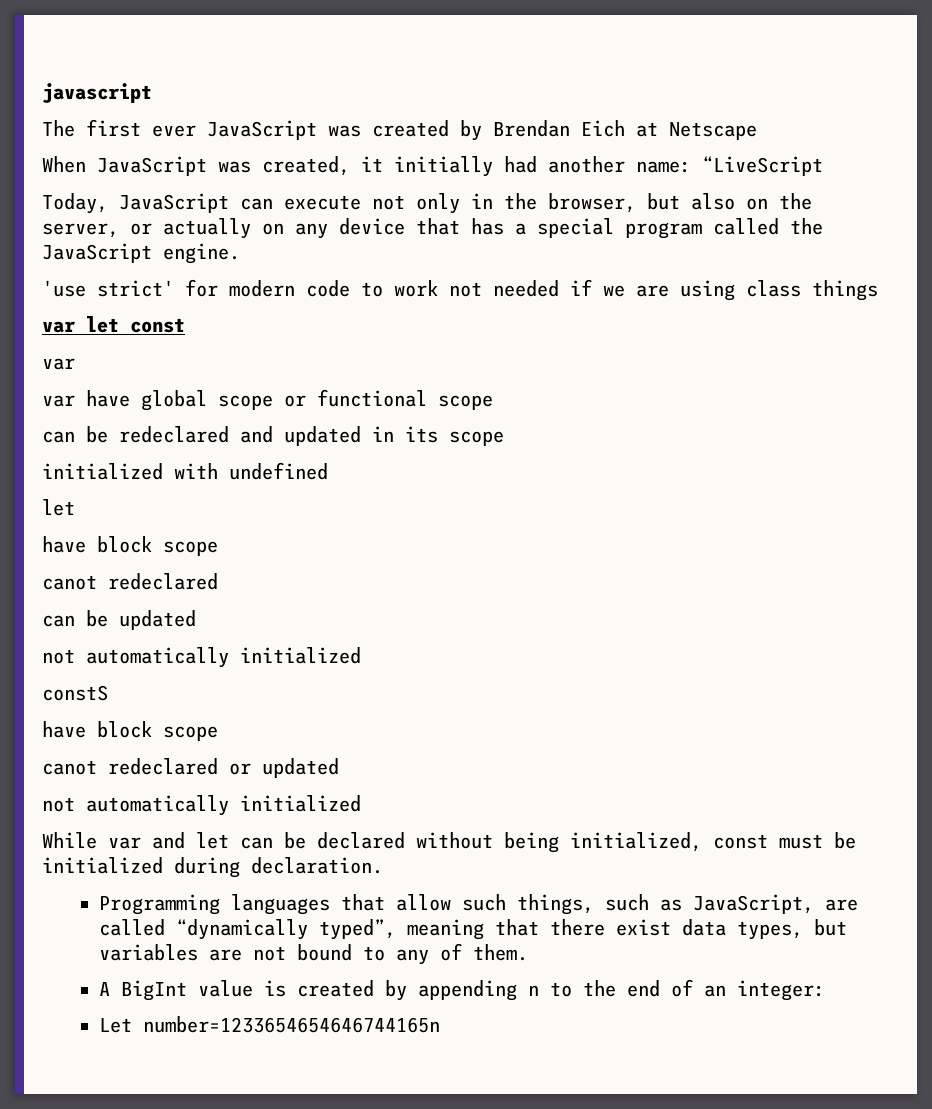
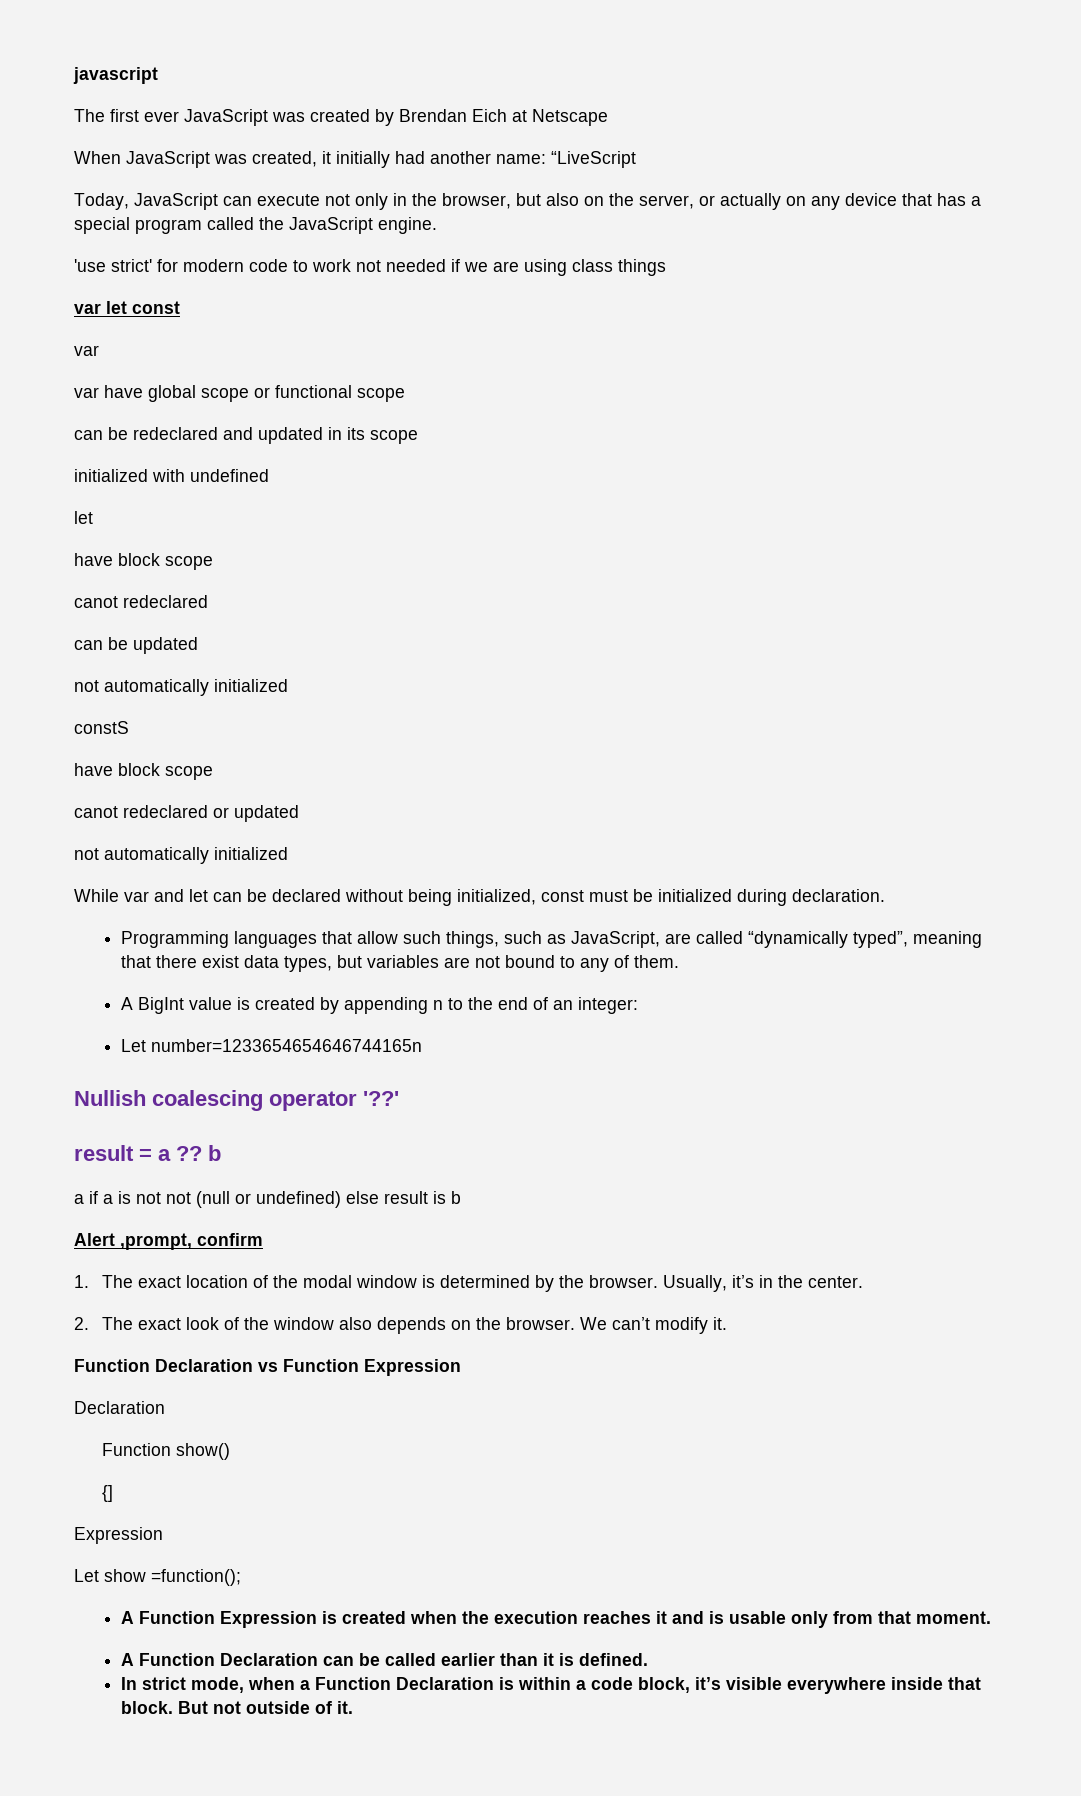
(440, 1024) none -> [74,1090,399,1111] [74,1145,221,1161] [74,1191,461,1208] [74,1233,263,1250] [74,1275,863,1292] [74,1317,727,1334] [74,1359,461,1376] [74,1401,165,1414] [101,1443,230,1460] [101,1485,113,1502] [74,1527,163,1544] [74,1569,241,1586] [121,1611,992,1628] [121,1653,649,1666] [121,1677,982,1694] [121,1701,354,1714] // Nullish coalescing operator '??' // result = a ?? b // a if a is not not (null or undefined) else result is b // Alert ,prompt, confirm // 1. The exact location of the modal window is determined by the browser. Usually, it’s in the center. // 2. The exact look of the window also depends on the browser. We can’t modify it. // Function Declaration vs Function Expression // Declaration // Function show() // {] // Expression // Let show =function(); // A Function Expression is created when the execution reaches it and is usable only from that moment. // A Function Declaration can be called earlier than it is defined. // In strict mode, when a Function Declaration is within a code block, it’s visible everywhere inside that block. But not outside of it.

